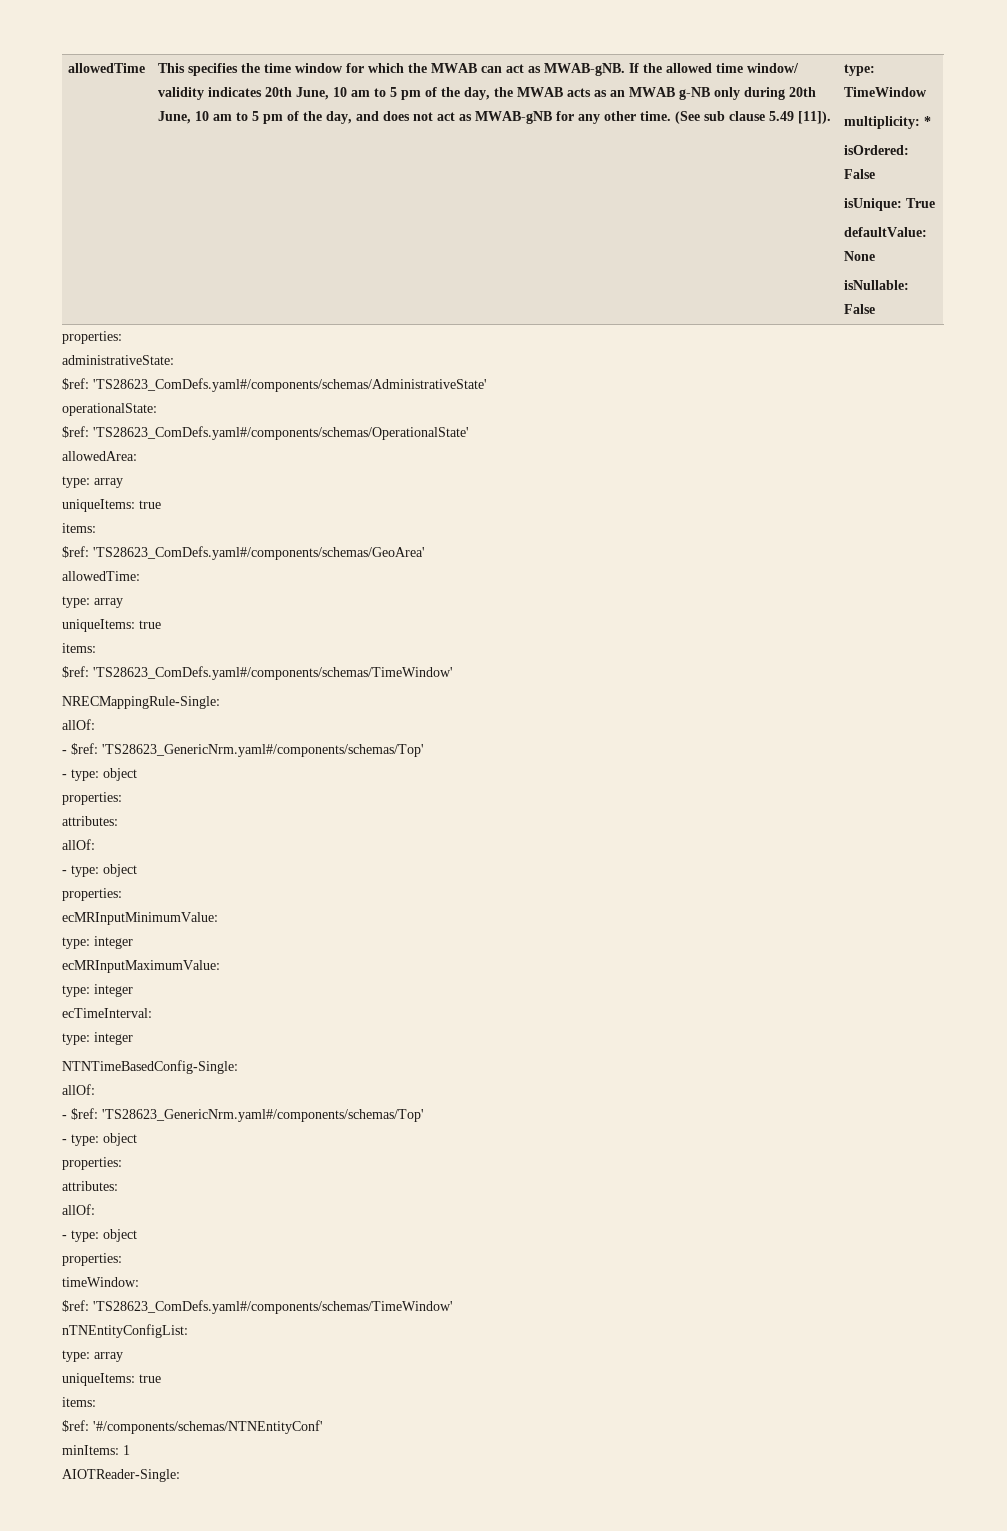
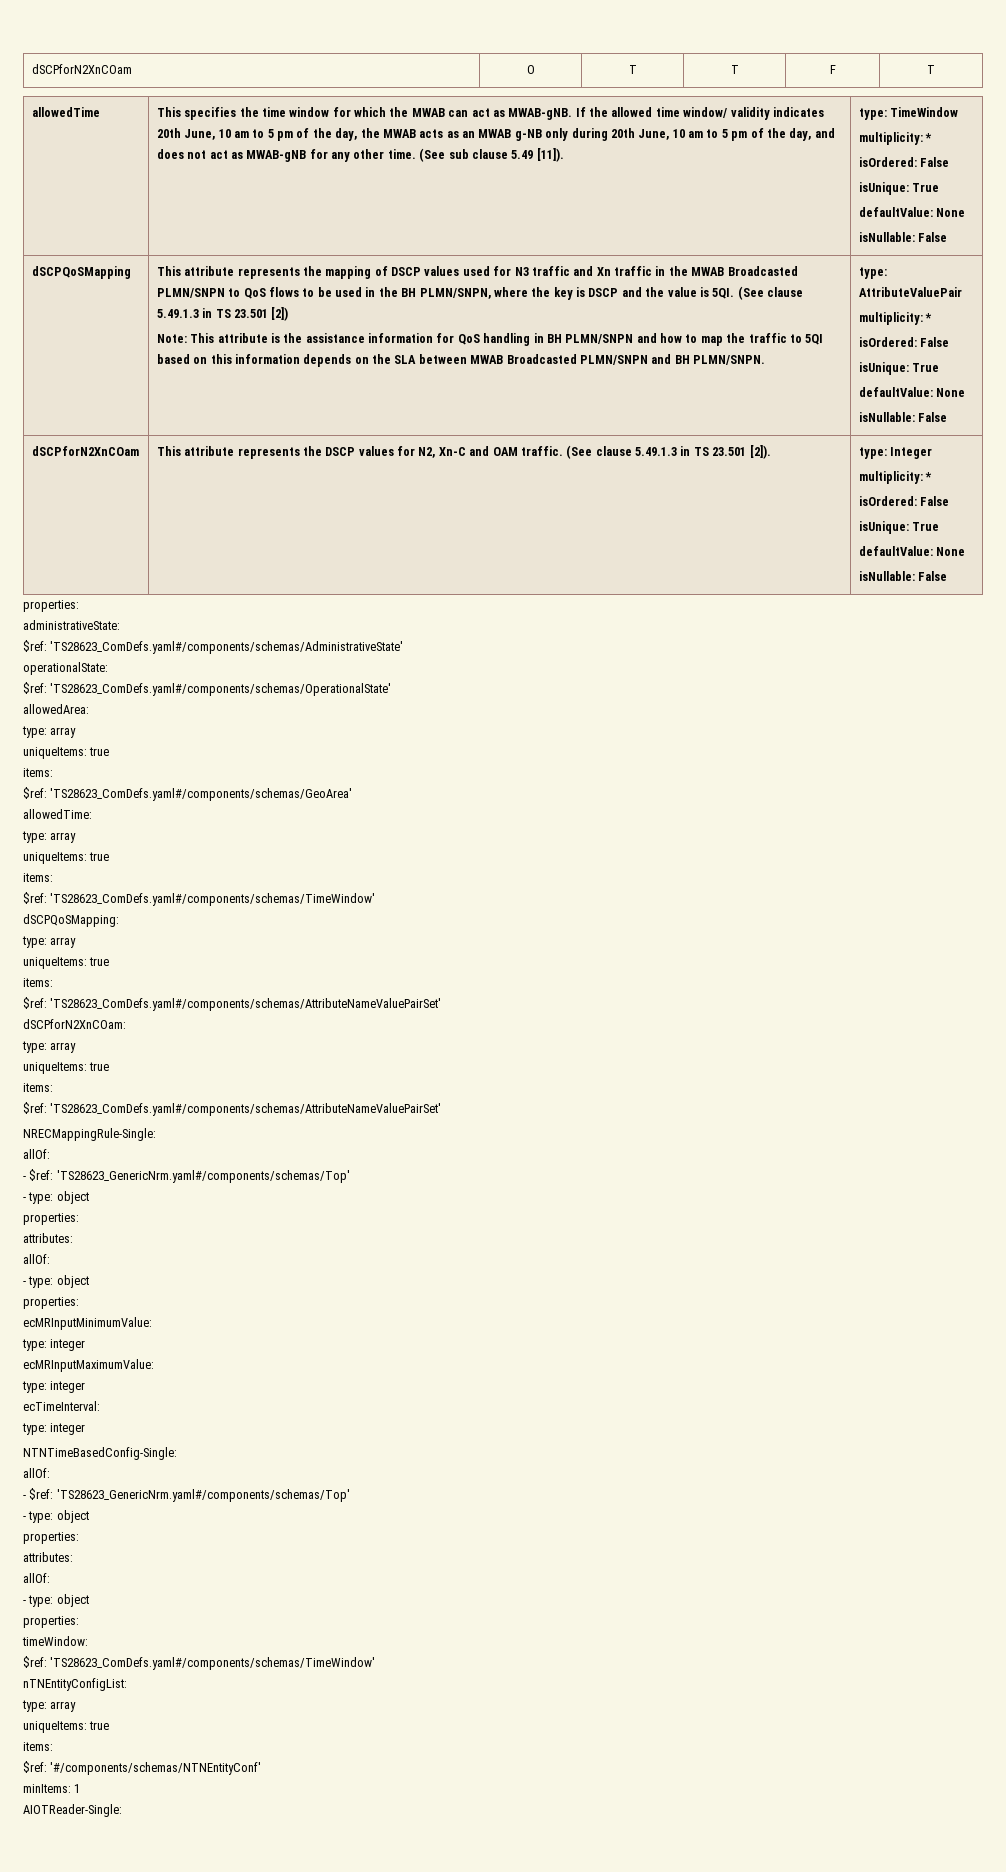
(68, 68) none -> [31,64,132,74] [526,65,535,74] [628,65,637,74] [730,65,739,74] [829,65,836,74] [927,65,935,74] dSCPforN2XnCOam | O | T | T | F | T //
(876, 309) none -> [31,266,131,279] [156,266,798,279] [156,286,804,300] [156,307,289,321] [156,333,824,346] [156,354,766,367] [858,267,887,279] [858,287,962,297] [858,312,933,325] [858,337,950,347] [858,362,940,375] [858,387,966,397] [858,412,948,422] [31,446,139,456] [156,445,771,459] [858,447,933,459] [858,471,933,484] [858,496,950,506] [858,521,940,534] [858,546,966,556] [858,571,948,581] // dSCPQoSMapping | This attribute represents the mapping of DSCP values used for N3 traffic and Xn traffic in the MWAB Broadcasted PLMN/SNPN to QoS flows to be used in the BH PLMN/SNPN, where the key is DSCP and the value is 5QI. (See clause 5.49.1.3 in TS 23.501 [2]) // Note: This attribute is the assistance information for QoS handling in BH PLMN/SNPN and how to map the traffic to 5QI based on this information depends on the SLA between MWAB Broadcasted PLMN/SNPN and BH PLMN/SNPN. | type: AttributeValuePair // multiplicity: * // isOrdered: False // isUnique: True // defaultValue: None // isNullable: False // dSCPforN2XnCOam | This attribute represents the DSCP values for N2, Xn-C and OAM traffic. (See clause 5.49.1.3 in TS 23.501 [2]). | type: Integer // multiplicity: * // isOrdered: False // isUnique: True // defaultValue: None // isNullable: False
(453, 673) none -> [23,914,119,927] [22,936,77,948] [23,957,110,969] [23,978,53,987] [23,997,442,1011] [23,1019,126,1029] [22,1041,77,1053] [23,1062,110,1074] [23,1083,53,1092] [23,1102,442,1116] // dSCPQoSMapping: // type: array // uniqueItems: true // items: // $ref: 'TS28623_ComDefs.yaml#/components/schemas/AttributeNameValuePairSet' // dSCPforN2XnCOam: // type: array // uniqueItems: true // items: // $ref: 'TS28623_ComDefs.yaml#/components/schemas/AttributeNameValuePairSet'

